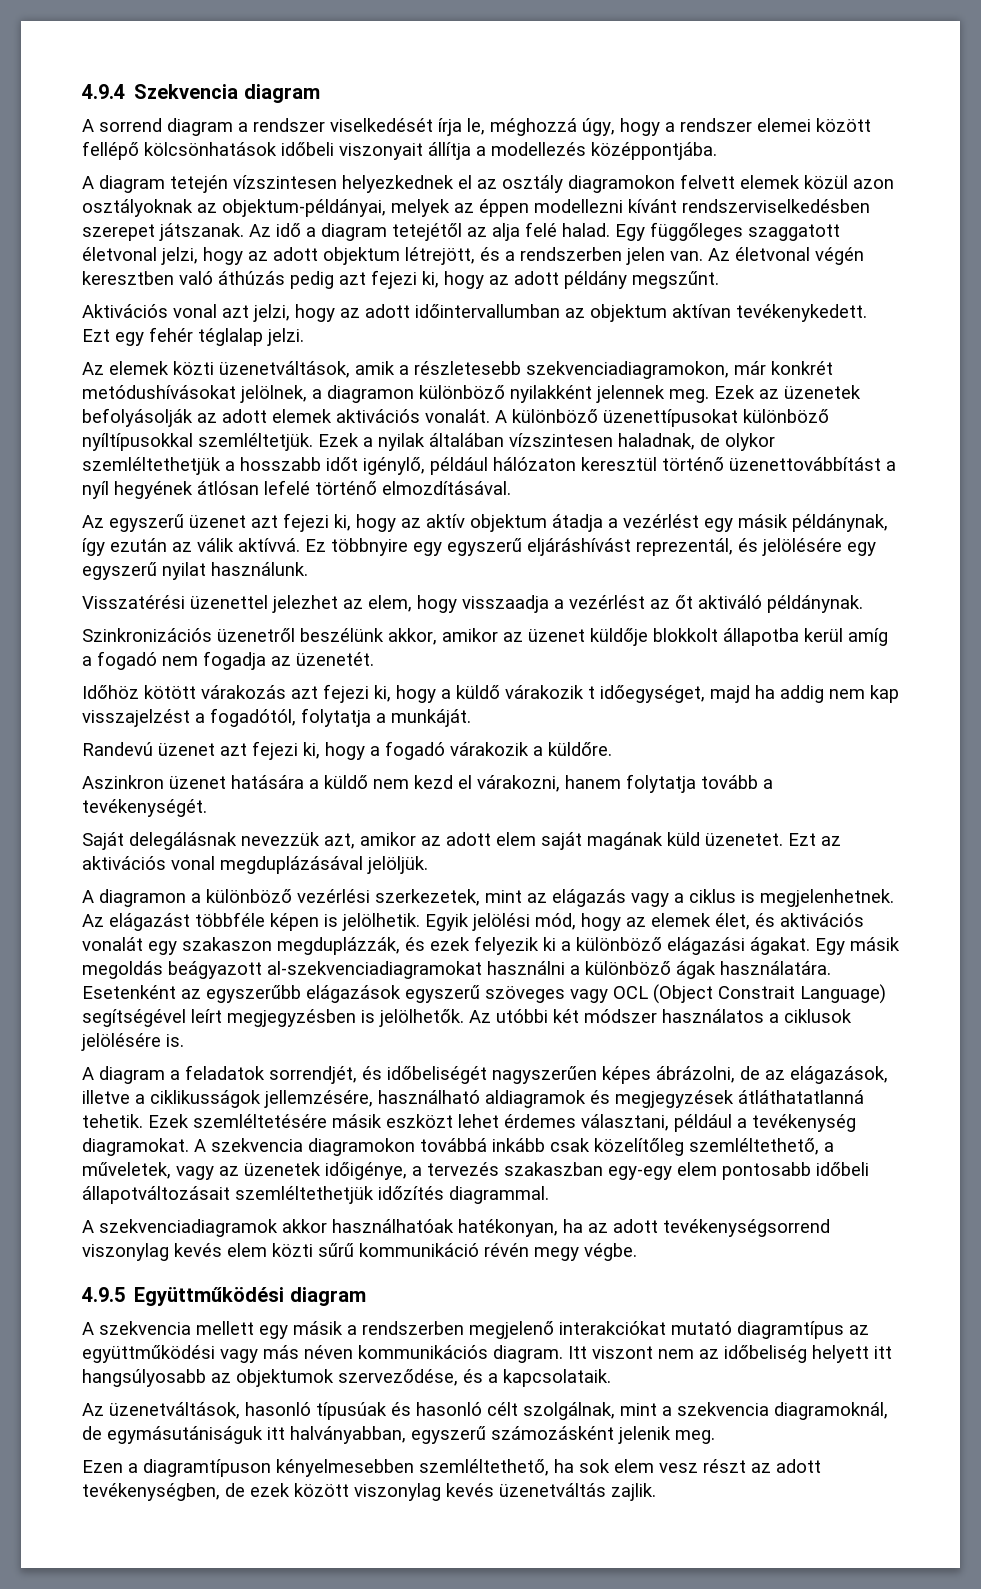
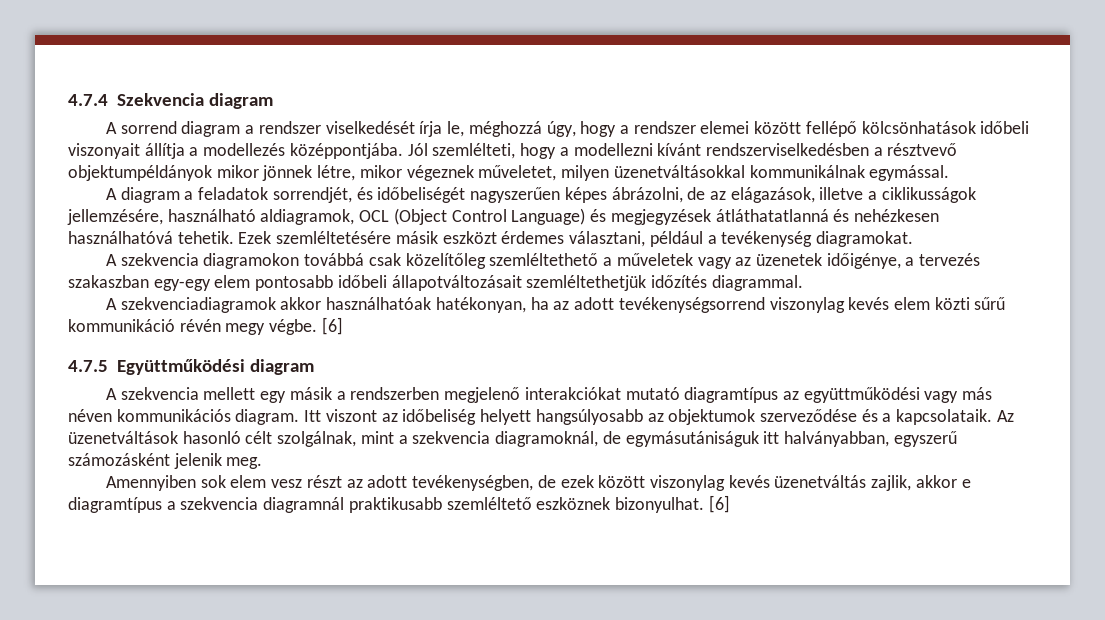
[82,84,125,99] 4.9.4 -> [68,94,108,106] 4.7.4
[82,174,894,193] [82,199,870,217] [82,222,840,241] [82,247,864,265] [82,270,719,289] [82,304,867,322] [82,327,304,346] [82,361,833,379] [82,385,861,403] [82,408,829,427] [82,433,775,451] [82,457,896,475] [82,480,511,499] [82,513,888,532] [82,538,876,556] [82,562,308,580] [82,595,863,613] [82,628,888,646] [82,651,374,670] [82,684,899,703] [82,708,471,727] [82,741,612,760] [82,774,773,793] [82,799,207,817] [82,832,841,850] [82,856,428,874] [82,889,894,907] [82,912,864,931] [82,936,900,955] [82,961,831,979] [82,984,886,1004] [82,1009,852,1027] [81,1033,184,1051] // A diagram tetején vízszintesen helyezkednek el az osztály diagramokon felvett elemek közül azon osztályoknak az objektum-példányai, melyek az éppen modellezni kívánt rendszerviselkedésben szerepet játszanak. Az idő a diagram tetejétől az alja felé halad. Egy függőleges szaggatott életvonal jelzi, hogy az adott objektum létrejött, és a rendszerben jelen van. Az életvonal végén keresztben való áthúzás pedig azt fejezi ki, hogy az adott példány megszűnt. // Aktivációs vonal azt jelzi, hogy az adott időintervallumban az objektum aktívan tevékenykedett. Ezt egy fehér téglalap jelzi. // Az elemek közti üzenetváltások, amik a részletesebb szekvenciadiagramokon, már konkrét metódushívásokat jelölnek, a diagramon különböző nyilakként jelennek meg. Ezek az üzenetek befolyásolják az adott elemek aktivációs vonalát. A különböző üzenettípusokat különböző nyíltípusokkal szemléltetjük. Ezek a nyilak általában vízszintesen haladnak, de olykor szemléltethetjük a hosszabb időt igénylő, például hálózaton keresztül történő üzenettovábbítást a nyíl hegyének átlósan lefelé történő elmozdításával. // Az egyszerű üzenet azt fejezi ki, hogy az aktív objektum átadja a vezérlést egy másik példánynak, így ezután az válik aktívvá. Ez többnyire egy egyszerű eljáráshívást reprezentál, és jelölésére egy egyszerű nyilat használunk. // Visszatérési üzenettel jelezhet az elem, hogy visszaadja a vezérlést az őt aktiváló példánynak. // Szinkronizációs üzenetről beszélünk akkor, amikor az üzenet küldője blokkolt állapotba kerül amíg a fogadó nem fogadja az üzenetét. // Időhöz kötött várakozás azt fejezi ki, hogy a küldő várakozik t időegységet, majd ha addig nem kap visszajelzést a fogadótól, folytatja a munkáját. // Randevú üzenet azt fejezi ki, hogy a fogadó várakozik a küldőre. // Aszinkron üzenet hatására a küldő nem kezd el várakozni, hanem folytatja tovább a tevékenységét. // Saját delegálásnak nevezzük azt, amikor az adott elem saját magának küld üzenetet. Ezt az aktivációs vonal megduplázásával jelöljük. // A diagramon a különböző vezérlési szerkezetek, mint az elágazás vagy a ciklus is megjelenhetnek. Az elágazást többféle képen is jelölhetik. Egyik jelölési mód, hogy az elemek élet, és aktivációs vonalát egy szakaszon megduplázzák, és ezek felyezik ki a különböző elágazási ágakat. Egy másik megoldás beágyazott al-szekvenciadiagramokat használni a különböző ágak használatára. Esetenként az egyszerűbb elágazások egyszerű szöveges vagy OCL (Object Constrait Language) segítségével leírt megjegyzésben is jelölhetők. Az utóbbi két módszer használatos a ciklusok jelölésére is. -> [407,143,958,159] [68,165,950,181] Jól szemlélteti, hogy a modellezni kívánt rendszerviselkedésben a résztvevő objektumpéldányok mikor jönnek létre, mikor végeznek műveletet, milyen üzenetváltásokkal kommunikálnak egymással.
[485,1090,864,1108] aldiagramok és megjegyzések átláthatatlanná -> [260,208,939,225] [68,231,173,244] aldiagramok, OCL (Object Control Language) és megjegyzések átláthatatlanná és nehézkesen használhatóvá
[458,1114,499,1128] lehet -> (497, 237) none
(189, 1147) none -> (913, 239) //
[492,1138,545,1152] inkább -> (365, 259) none
[689,1138,834,1155] [82,1162,171,1179] szemléltethető, a műveletek, -> [489,253,693,266] szemléltethető a műveletek
[82,1287,125,1302] // 4.9.5 -> [321,317,343,335] [68,360,108,372] [6] // 4.7.5
[658,1349,694,1359] nem -> (377, 415) none
[874,1346,892,1359] itt -> (532, 417) none
[338,1369,458,1386] szerveződése, -> [759,409,857,422] szerveződése
[82,1402,411,1420] // Az üzenetváltások, hasonló típusúak és -> [996,410,1014,422] [68,431,178,444] Az üzenetváltások
[82,1459,574,1477] Ezen a diagramtípuson kényelmesebben szemléltethető, ha -> [106,475,197,491] Amennyiben
[611,1483,656,1501] zajlik. -> [871,475,971,491] [68,495,730,513] zajlik, akkor e diagramtípus a szekvencia diagramnál praktikusabb szemléltető eszköznek bizonyulhat. [6]

